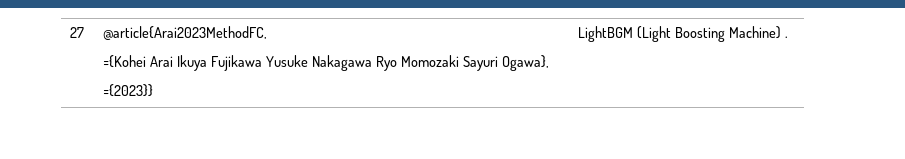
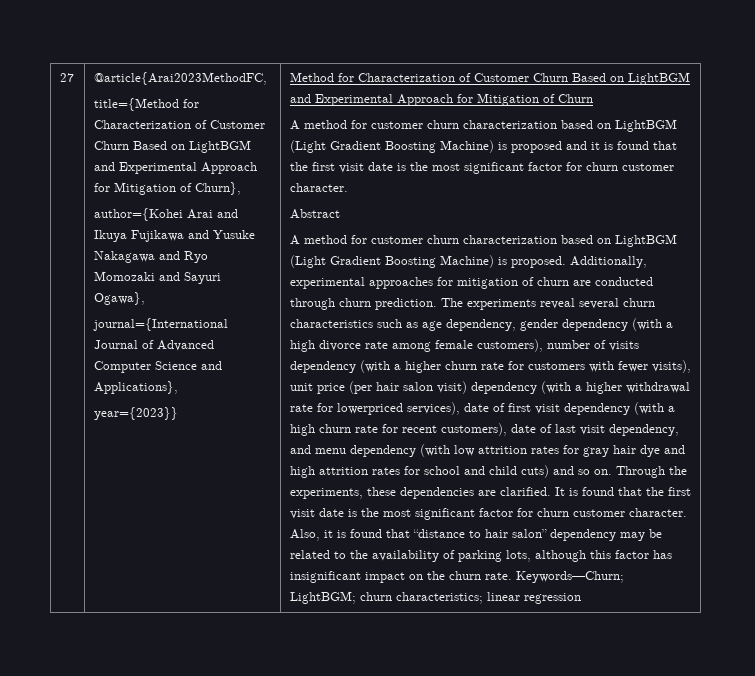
[103,55,174,68] ={Kohei Arai -> [93,98,199,111] [93,120,265,129] [93,140,251,153] [93,162,257,174] [93,182,241,195] [93,208,238,221] title={Method for Characterization of Customer Churn Based on LightBGM and Experimental Approach for Mitigation of Churn}, // author={Kohei Arai and
(263, 63) none -> [187,230,209,239] and
(372, 63) none -> [158,251,180,260] and
(459, 61) none -> [158,272,180,281] and
[103,84,154,97] [578,26,788,42] ={2023}} | LightBGM (Light Boosting Machine) . -> [92,318,228,331] [93,340,214,351] [93,361,222,373] [93,381,178,394] [93,407,178,420] [289,72,690,85] [289,93,593,106] [289,119,677,132] [289,140,677,153] [289,162,674,174] [289,183,348,192] [289,209,340,219] [289,234,677,247] [289,255,647,268] [289,277,653,289] [289,298,655,310] [289,318,673,331] [289,339,639,352] [289,360,691,373] [289,381,690,394] [289,402,675,415] [289,423,679,436] [289,444,685,457] [289,465,687,478] [289,487,691,499] [289,508,687,520] [289,529,662,541] [289,550,672,562] [289,571,624,583] [289,591,581,604] journal={International Journal of Advanced Computer Science and Applications}, // year={2023}} | Method for Characterization of Customer Churn Based on LightBGM and Experimental Approach for Mitigation of Churn // A method for customer churn characterization based on LightBGM (Light Gradient Boosting Machine) is proposed and it is found that the first visit date is the most significant factor for churn customer character. // Abstract // A method for customer churn characterization based on LightBGM (Light Gradient Boosting Machine) is proposed. Additionally, experimental approaches for mitigation of churn are conducted through churn prediction. The experiments reveal several churn characteristics such as age dependency, gender dependency (with a high divorce rate among female customers), number of visits dependency (with a higher churn rate for customers with fewer visits), unit price (per hair salon visit) dependency (with a higher withdrawal rate for lowerpriced services), date of first visit dependency (with a high churn rate for recent customers), date of last visit dependency, and menu dependency (with low attrition rates for gray hair dye and high attrition rates for school and child cuts) and so on. Through the experiments, these dependencies are clarified. It is found that the first visit date is the most significant factor for churn customer character. Also, it is found that “distance to hair salon” dependency may be related to the availability of parking lots, although this factor has insignificant impact on the churn rate. Keywords—Churn; LightBGM; churn characteristics; linear regression

